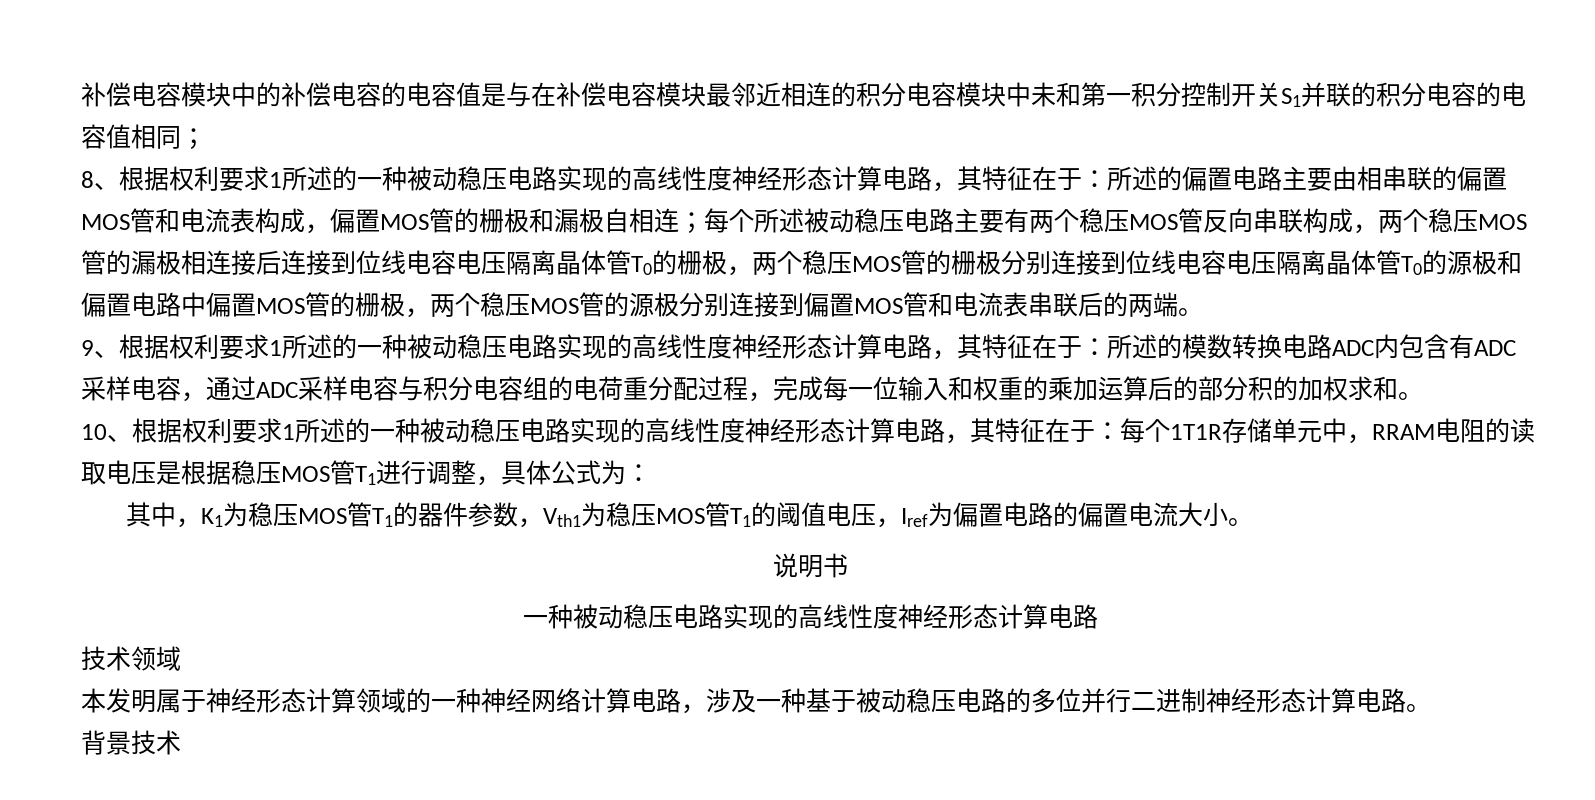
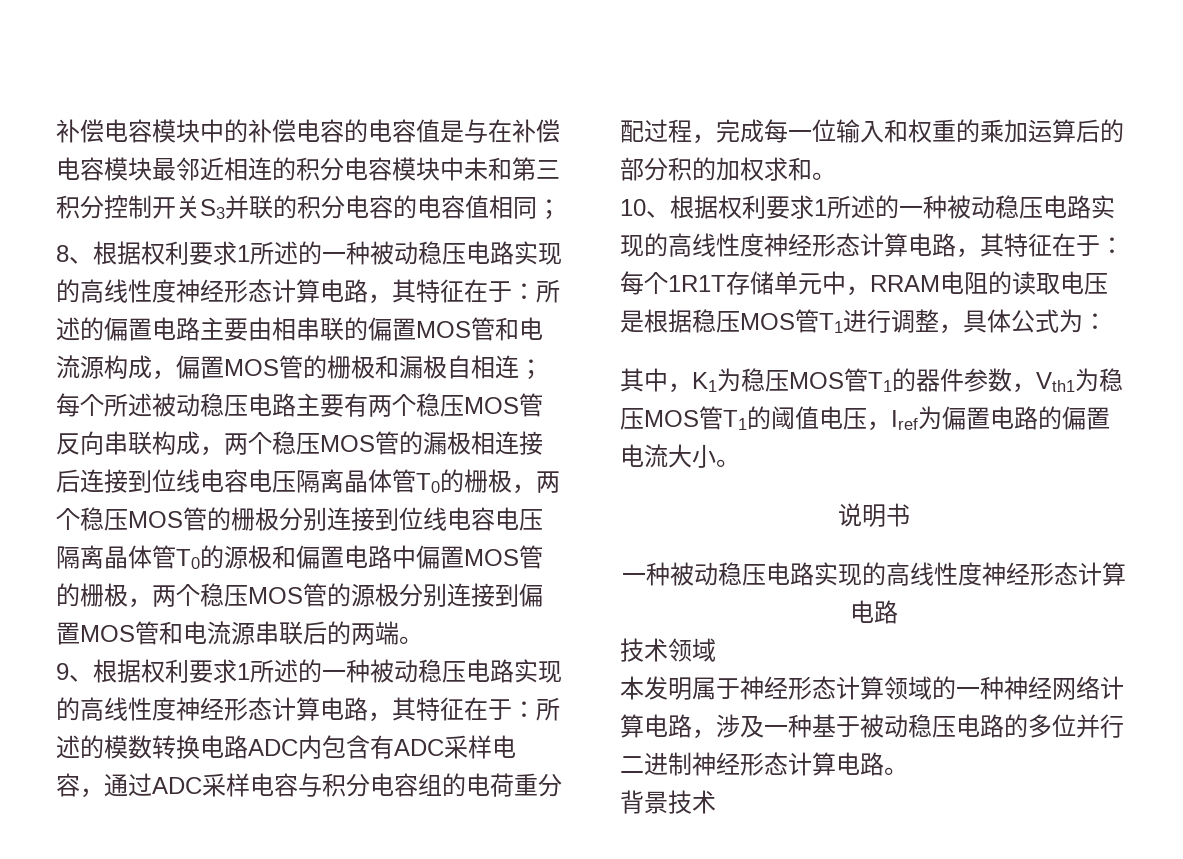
[1106,93,1131,104] 一 -> [536,160,560,179] 三
[1281,88,1301,107] S1 -> [200,199,225,219] S3
[230,208,255,233] 表 -> [80,355,104,379] 源
[1003,292,1028,317] 表 -> [231,621,255,645] 源
[1170,424,1222,440] 1T1R -> [668,275,726,292] 1R1T

